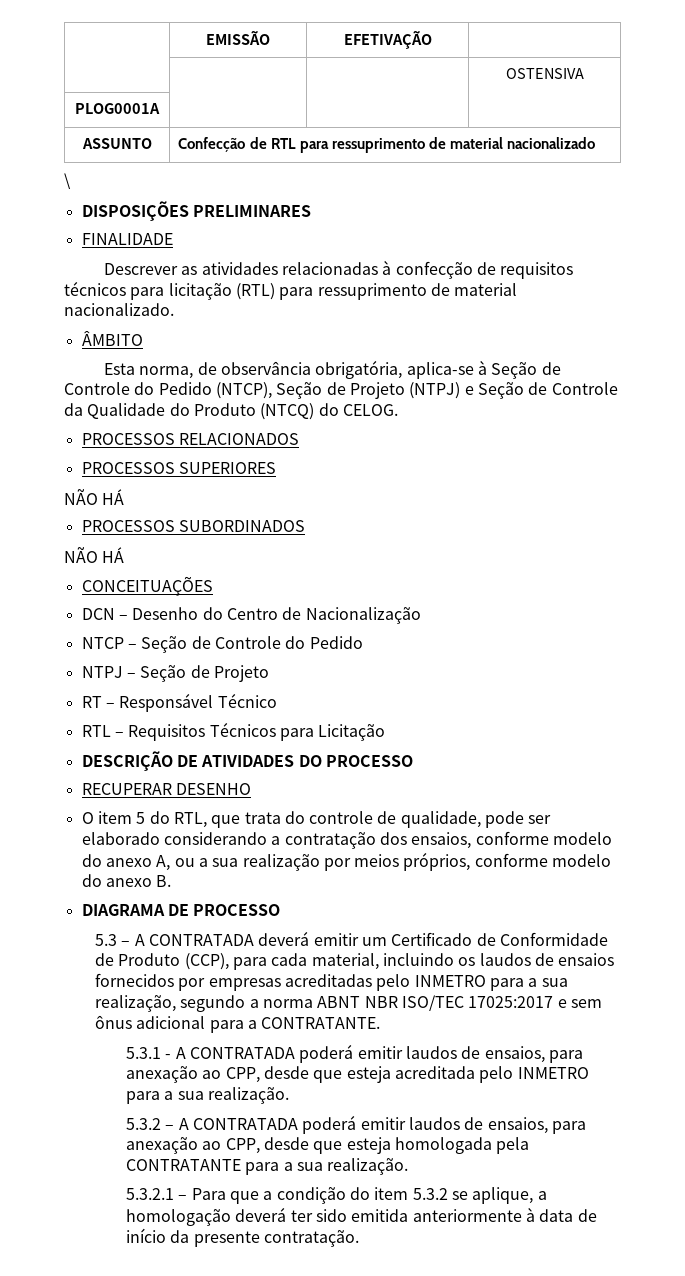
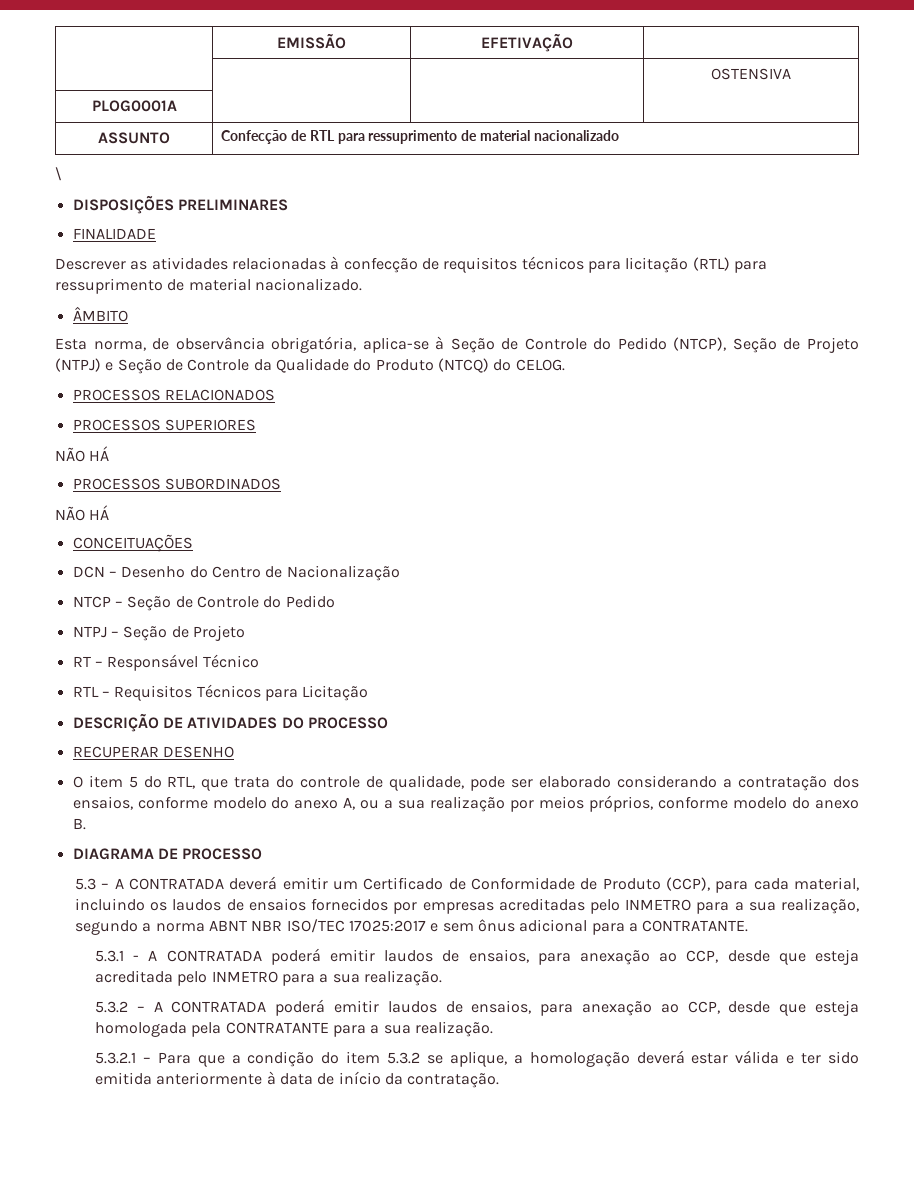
[225,1067,260,1083] CPP, -> [686,950,719,963] CCP,
[225,1138,260,1154] CPP, -> [687,1001,720,1014] CCP,
(287, 1214) none -> [691,1050,795,1064] estar válida e
[193,1231,260,1247] presente -> (403, 1079) none

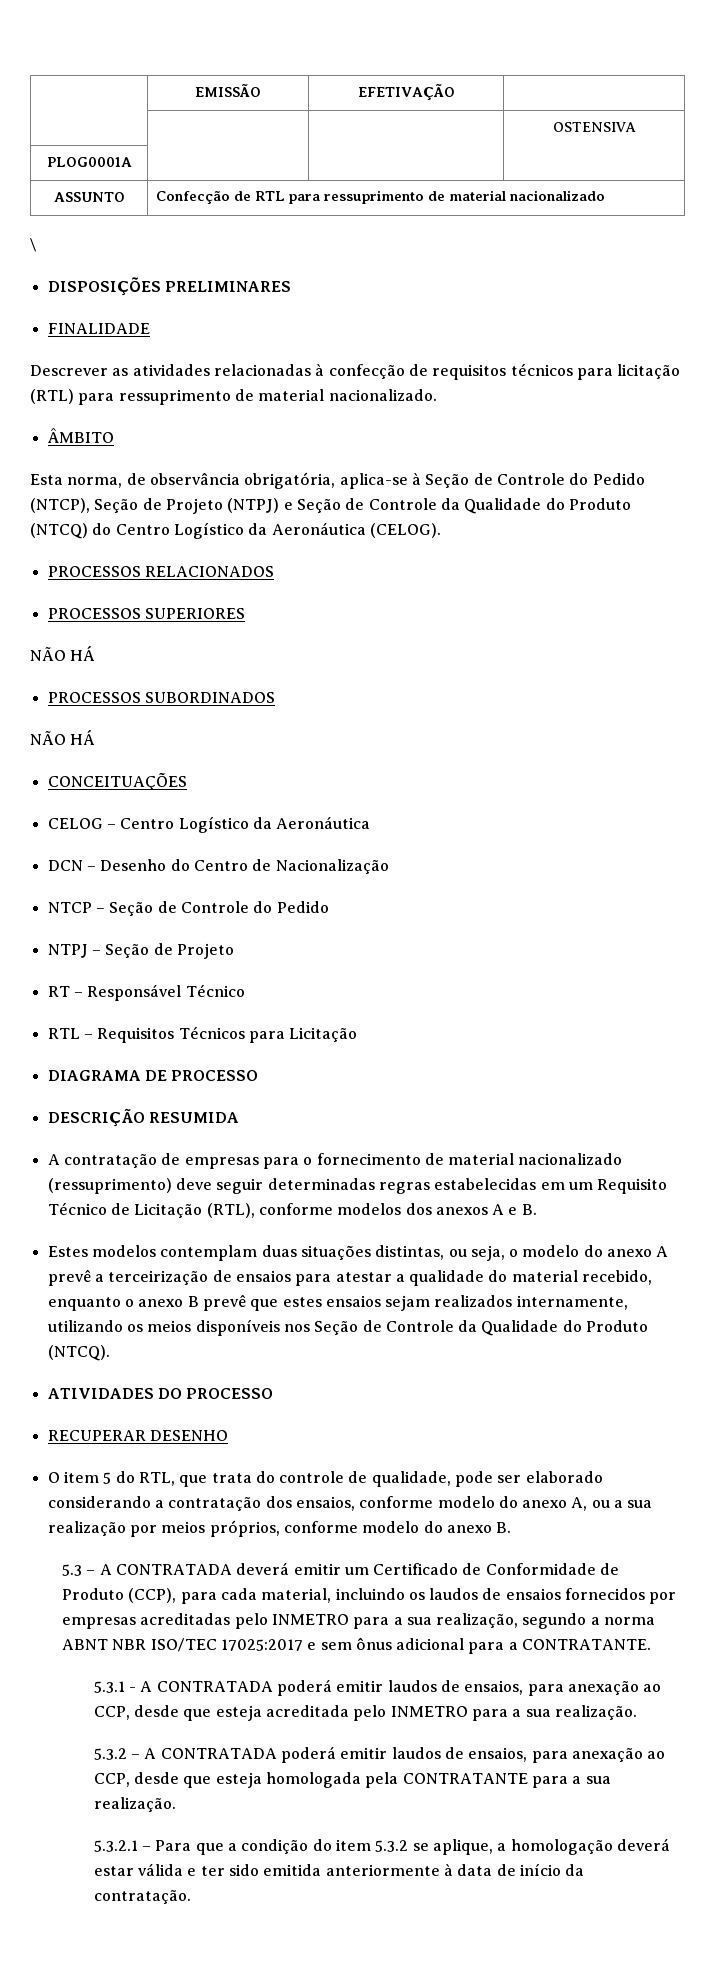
[515,359,565,371] CELOG. -> [115,522,441,539] Centro Logístico da Aeronáutica (CELOG).
(193, 543) none -> [47,816,371,833] // CELOG – Centro Logístico da Aeronáutica
[72,713,183,732] DESCRIÇÃO DE -> [47,1070,259,1081] [47,1108,239,1127] [47,1153,623,1169] [47,1178,668,1194] [47,1202,537,1218] [47,1245,669,1261] [47,1269,653,1286] [47,1294,628,1311] [47,1319,649,1336] [47,1345,110,1361] DIAGRAMA DE PROCESSO // DESCRIÇÃO RESUMIDA // A contratação de empresas para o fornecimento de material nacionalizado (ressuprimento) deve seguir determinadas regras estabelecidas em um Requisito Técnico de Licitação (RTL), conforme modelos dos anexos A e B. // Estes modelos contemplam duas situações distintas, ou seja, o modelo do anexo A prevê a terceirização de ensaios para atestar a qualidade do material recebido, enquanto o anexo B prevê que estes ensaios sejam realizados internamente, utilizando os meios disponíveis nos Seção de Controle da Qualidade do Produto (NTCQ). //
[72,848,263,860] // DIAGRAMA DE PROCESSO -> (512, 1527) none

